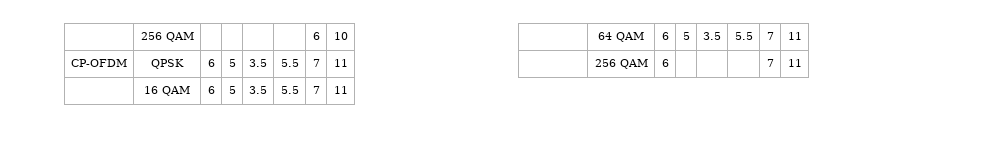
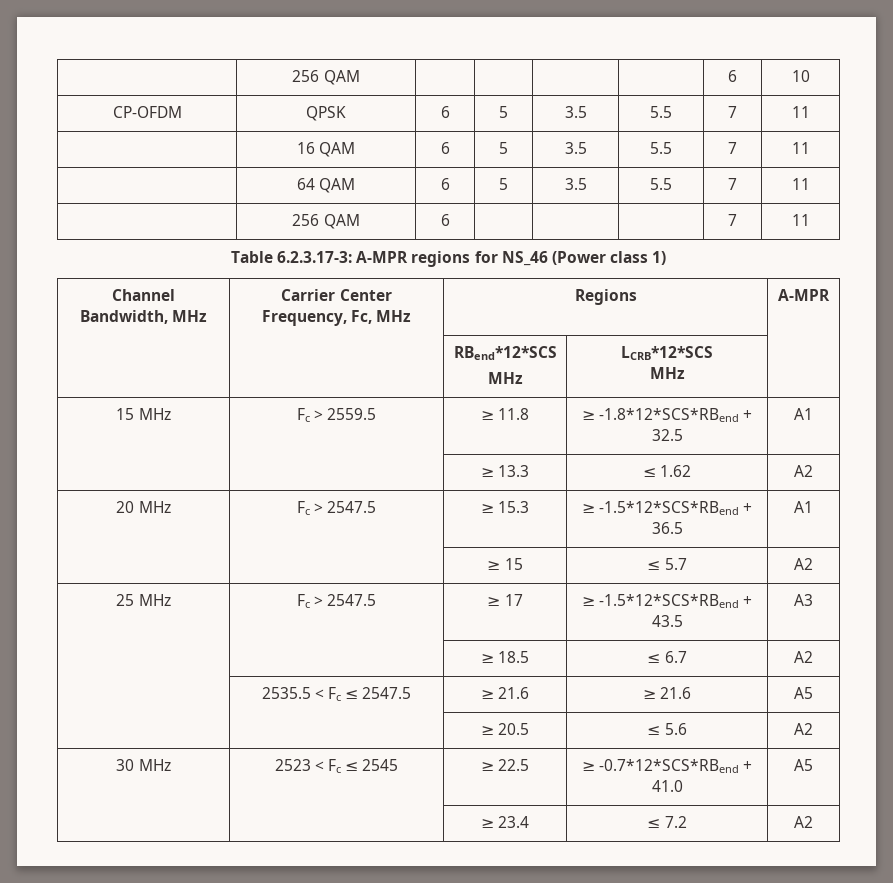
(802, 63) none -> [230,251,667,267] [112,289,175,301] [79,310,208,324] [281,289,392,301] [261,310,412,326] [574,289,637,305] [778,289,830,301] [453,346,557,360] [487,372,523,384] [621,346,713,360] [649,367,685,379] [116,408,171,420] [296,408,377,422] [480,408,530,420] [581,408,753,422] [651,429,683,441] [794,408,813,420] [480,465,530,477] [642,465,692,477] [794,465,813,477] [116,501,171,513] [296,501,377,515] [480,501,530,513] [581,501,753,515] [651,522,683,534] [794,501,813,513] [487,558,523,570] [647,558,687,570] [794,558,813,570] [116,594,171,606] [296,594,377,608] [487,594,523,606] [581,594,753,608] [651,615,683,627] [794,594,813,606] [480,651,530,663] [647,651,687,663] [794,651,813,663] [261,687,412,701] [480,687,530,699] [642,687,692,699] [794,687,813,699] [480,723,530,735] [647,723,687,735] [794,723,813,735] [116,759,171,771] [274,759,399,773] [480,759,530,771] [581,759,753,773] [651,780,683,792] [794,759,813,771] [480,816,530,828] [647,816,687,828] [794,816,813,828] // Table 6.2.3.17-3: A-MPR regions for NS_46 (Power class 1) // Channel Bandwidth, MHz | Carrier Center Frequency, Fc, MHz | Regions | A-MPR // | | RBend*12*SCS // MHz | LCRB*12*SCS // MHz | // 15 MHz | Fc > 2559.5 | ≥ 11.8 | ≥ -1.8*12*SCS*RBend + 32.5 | A1 // | | ≥ 13.3 | ≤ 1.62 | A2 // 20 MHz | Fc > 2547.5 | ≥ 15.3 | ≥ -1.5*12*SCS*RBend + 36.5 | A1 // | | ≥ 15 | ≤ 5.7 | A2 // 25 MHz | Fc > 2547.5 | ≥ 17 | ≥ -1.5*12*SCS*RBend + 43.5 | A3 // | | ≥ 18.5 | ≤ 6.7 | A2 // | 2535.5 < Fc ≤ 2547.5 | ≥ 21.6 | ≥ 21.6 | A5 // | | ≥ 20.5 | ≤ 5.6 | A2 // 30 MHz | 2523 < Fc ≤ 2545 | ≥ 22.5 | ≥ -0.7*12*SCS*RBend + 41.0 | A5 // | | ≥ 23.4 | ≤ 7.2 | A2

